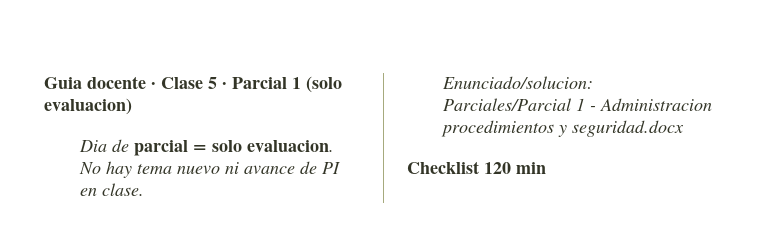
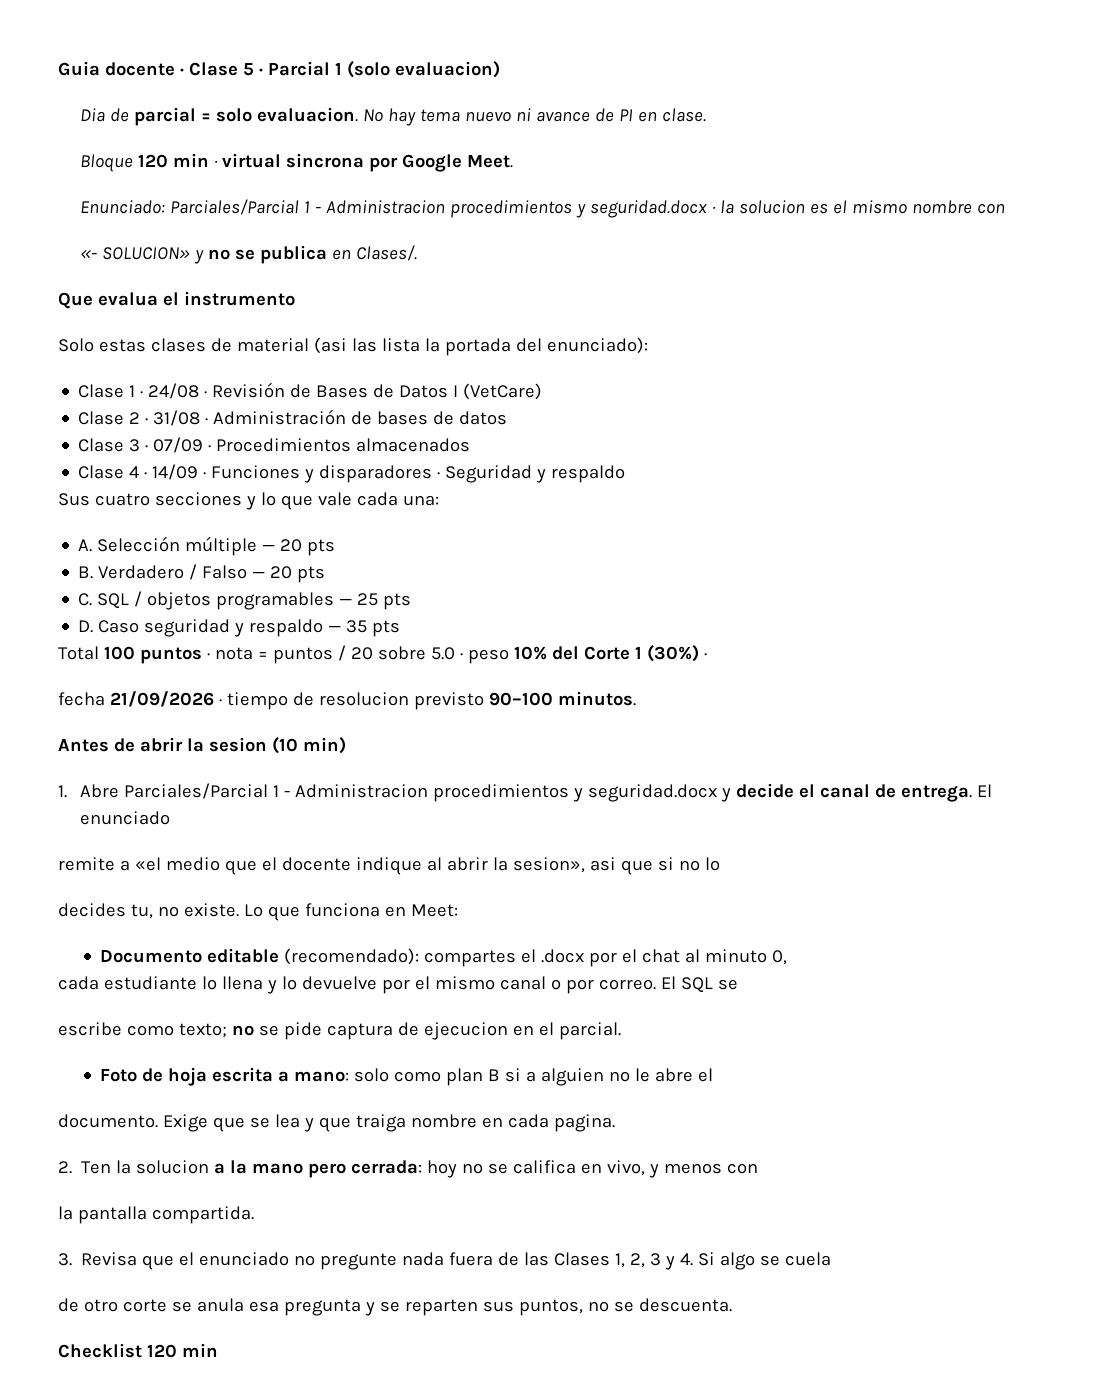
[441,76,593,89] [442,98,712,111] [440,120,684,137] Enunciado/solucion: Parciales/Parcial 1 - Administracion procedimientos y seguridad.docx -> [80,153,514,172] [80,199,1005,218] [80,245,418,264] [58,291,295,309] [58,337,648,356] [78,382,543,400] [78,409,508,426] [78,437,471,453] [78,464,626,483] [58,492,439,510] [78,536,336,556] [78,564,326,583] [78,591,412,610] [78,619,401,637] [58,645,707,664] [58,691,636,710] [58,737,346,754] [58,783,992,802] [80,811,171,825] [58,857,720,875] [58,903,458,921] [100,948,788,967] [58,976,738,994] [58,1022,621,1040] [100,1067,714,1086] [58,1114,615,1132] [58,1160,759,1178] [58,1206,254,1224] [58,1252,832,1270] [58,1298,732,1316] Bloque 120 min · virtual sincrona por Google Meet. // Enunciado: Parciales/Parcial 1 - Administracion procedimientos y seguridad.docx · la solucion es el mismo nombre con // «- SOLUCION» y no se publica en Clases/. // Que evalua el instrumento // Solo estas clases de material (asi las lista la portada del enunciado): // Clase 1 · 24/08 · Revisión de Bases de Datos I (VetCare) // Clase 2 · 31/08 · Administración de bases de datos // Clase 3 · 07/09 · Procedimientos almacenados // Clase 4 · 14/09 · Funciones y disparadores · Seguridad y respaldo // Sus cuatro secciones y lo que vale cada una: // A. Selección múltiple — 20 pts // B. Verdadero / Falso — 20 pts // C. SQL / objetos programables — 25 pts // D. Caso seguridad y respaldo — 35 pts // Total 100 puntos · nota = puntos / 20 sobre 5.0 · peso 10% del Corte 1 (30%) · // fecha 21/09/2026 · tiempo de resolucion previsto 90–100 minutos. // Antes de abrir la sesion (10 min) // 1. Abre Parciales/Parcial 1 - Administracion procedimientos y seguridad.docx y decide el canal de entrega. El enunciado // remite a «el medio que el docente indique al abrir la sesion», asi que si no lo // decides tu, no existe. Lo que funciona en Meet: // Documento editable (recomendado): compartes el .docx por el chat al minuto 0, // cada estudiante lo llena y lo devuelve por el mismo canal o por correo. El SQL se // escribe como texto; no se pide captura de ejecucion en el parcial. // Foto de hoja escrita a mano: solo como plan B si a alguien no le abre el // documento. Exige que se lea y que traiga nombre en cada pagina. // 2. Ten la solucion a la mano pero cerrada: hoy no se califica en vivo, y menos con // la pantalla compartida. // 3. Revisa que el enunciado no pregunte nada fuera de las Clases 1, 2, 3 y 4. Si algo se cuela // de otro corte se anula esa pregunta y se reparten sus puntos, no se descuenta.

